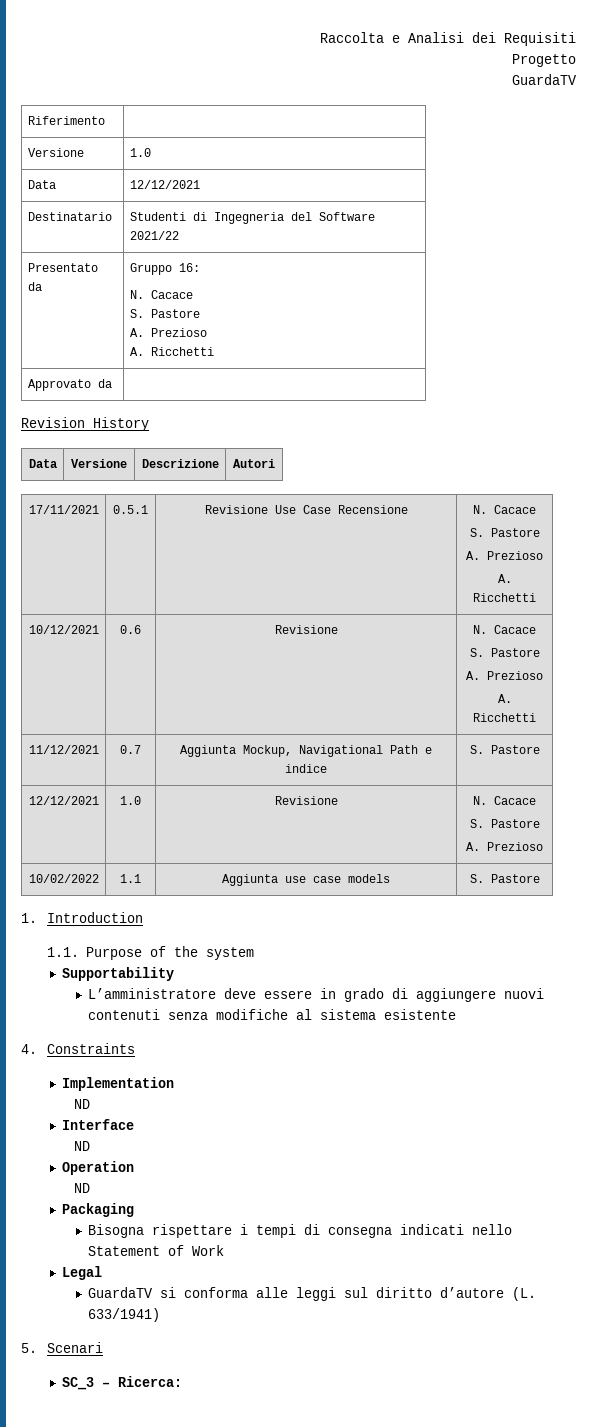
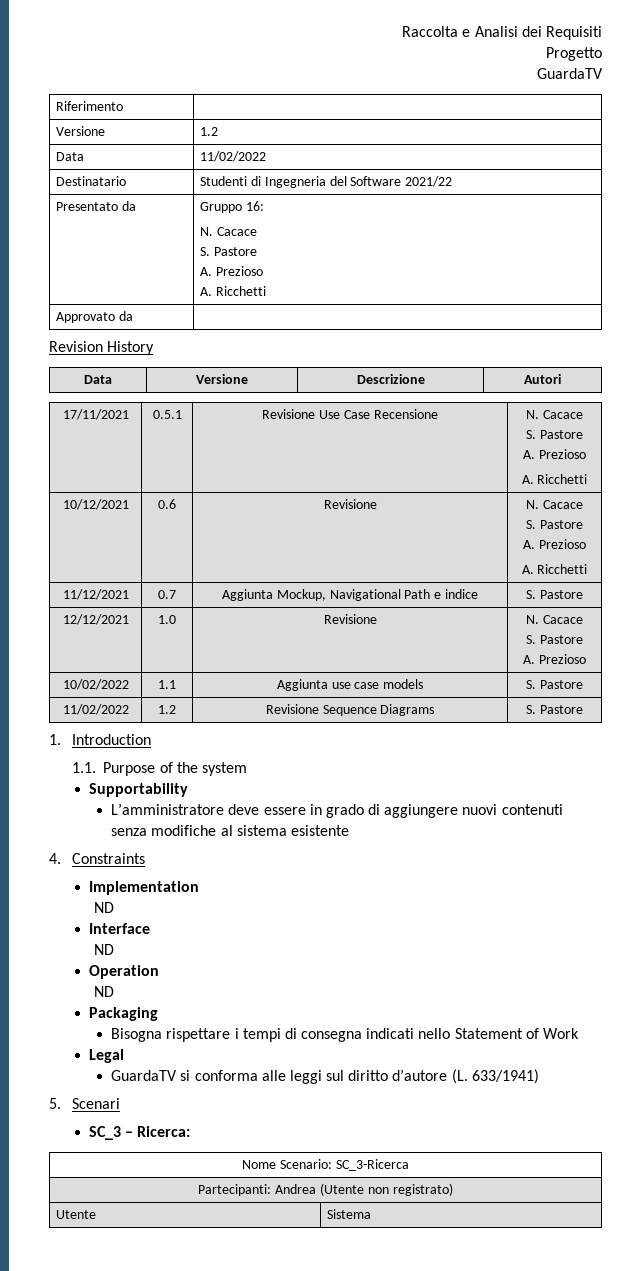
[129,148,151,157] [27,180,56,189] [129,180,200,189] 1.0 // Data | 12/12/2021 -> [200,127,219,136] [56,152,85,161] [200,151,267,162] 1.2 // Data | 11/02/2022
(540, 878) none -> [62,704,129,715] [158,705,176,714] [265,704,435,716] [526,705,583,714] // 11/02/2022 | 1.2 | Revisione Sequence Diagrams | S. Pastore
(183, 1381) none -> [242,1159,409,1171] [198,1183,453,1196] [56,1210,97,1219] [327,1209,372,1219] // Nome Scenario: SC_3-Ricerca // Partecipanti: Andrea (Utente non registrato) // Utente | Sistema

